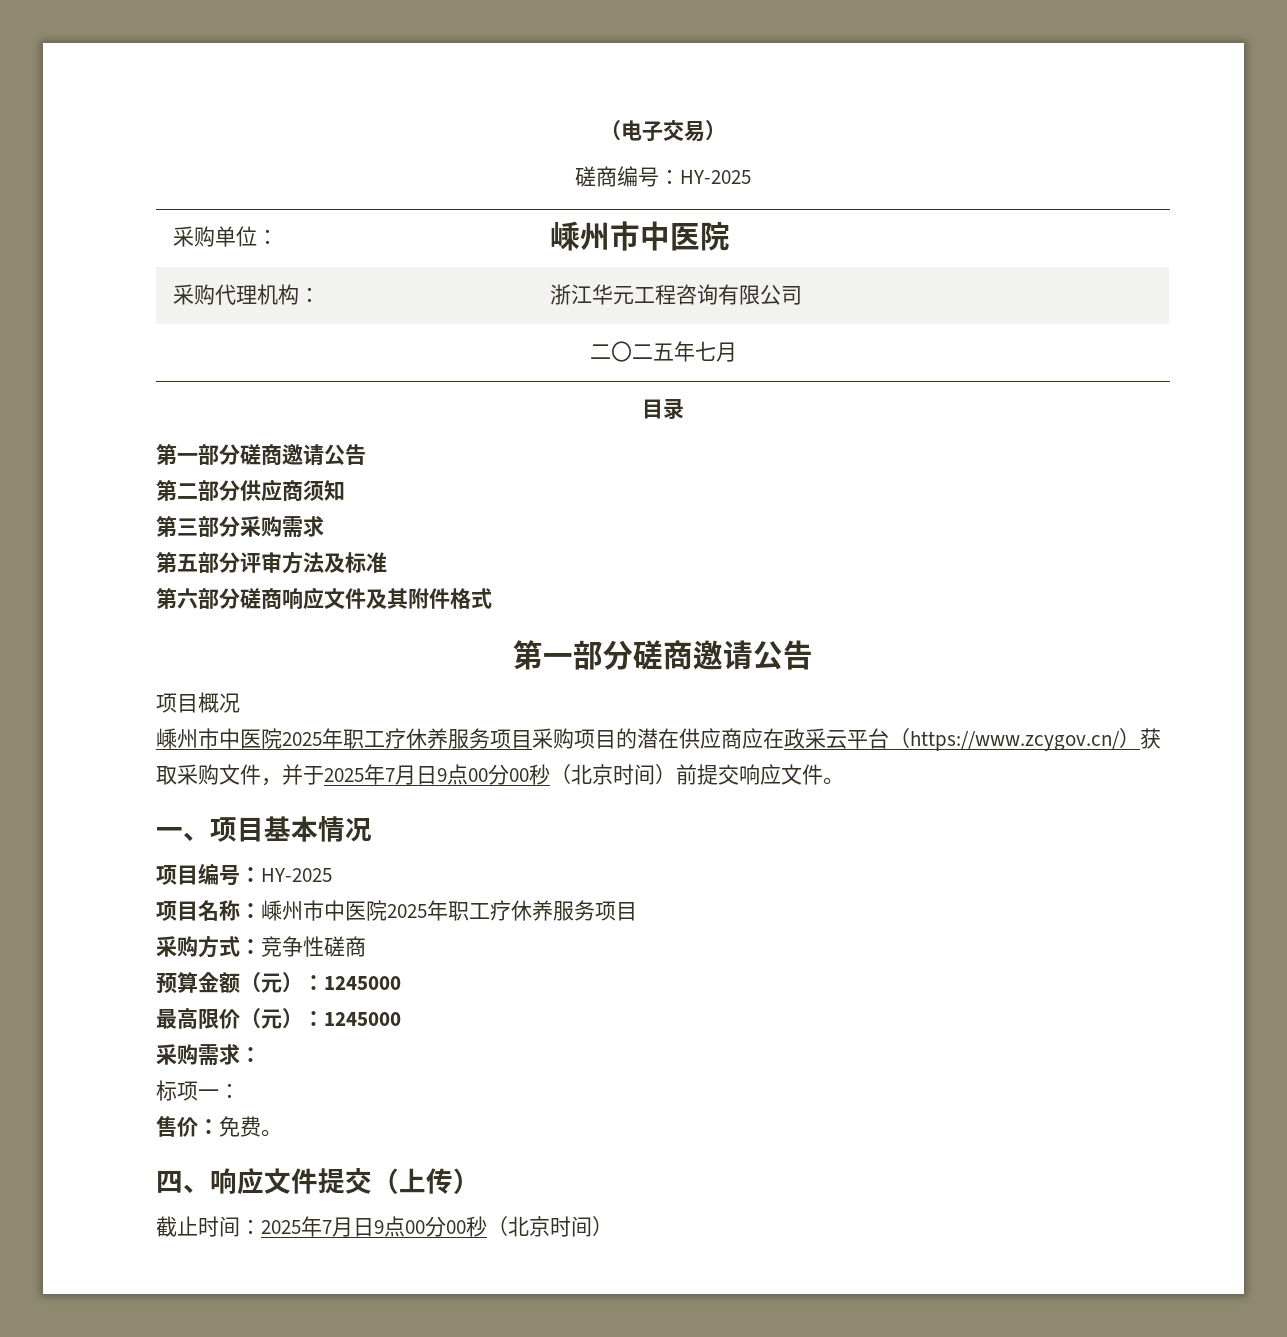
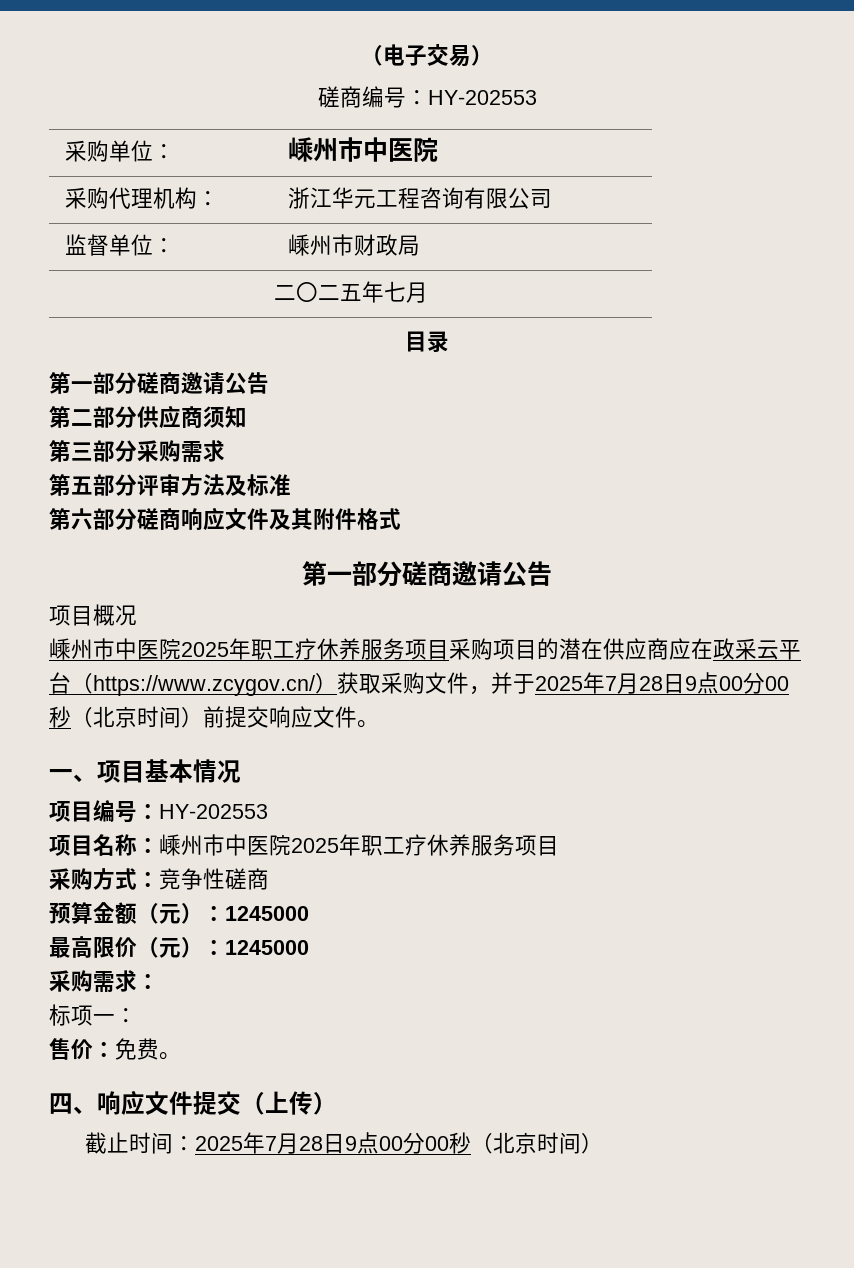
[680,170,751,184] HY-2025 -> [427,90,537,105] HY-202553
(802, 295) none -> [64,234,175,256] [287,234,420,256] // 监督单位： | 嵊州市财政局
(416, 775) none -> [639,676,663,691] 28
[261,868,332,882] HY-2025 -> [159,804,268,819] HY-202553
(353, 1227) none -> [298,1136,323,1151] 28

